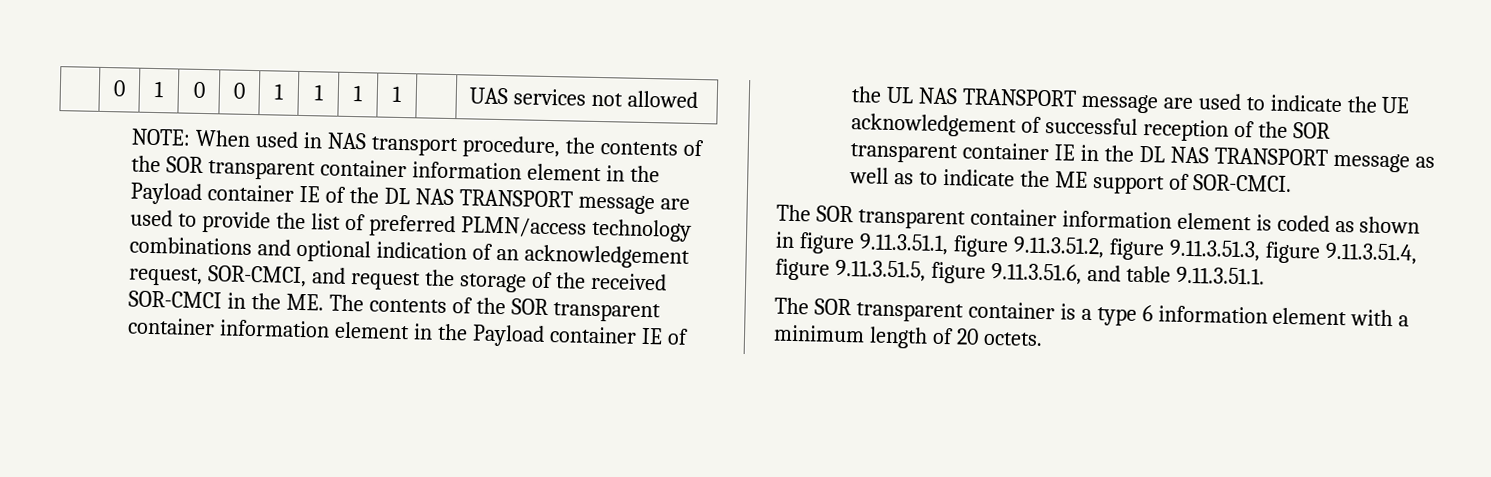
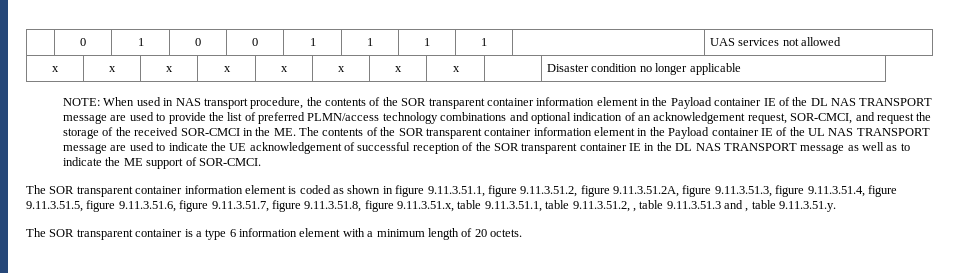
(698, 99) none -> [52,66,59,72] [109,66,116,72] [166,66,173,72] [223,66,231,72] [281,66,288,72] [338,66,345,72] [395,66,402,72] [452,66,460,72] [547,63,741,75] // x | x | x | x | x | x | x | x | | Disaster condition no longer applicable
(1165, 249) none -> [613,185,712,197] 9.11.3.51.2A, figure
[1086,264,1265,285] and table 9.11.3.51.1. -> [179,200,837,212] figure 9.11.3.51.7, figure 9.11.3.51.8, figure 9.11.3.51.x, table 9.11.3.51.1, table 9.11.3.51.2, , table 9.11.3.51.3 and , table 9.11.3.51.y.

